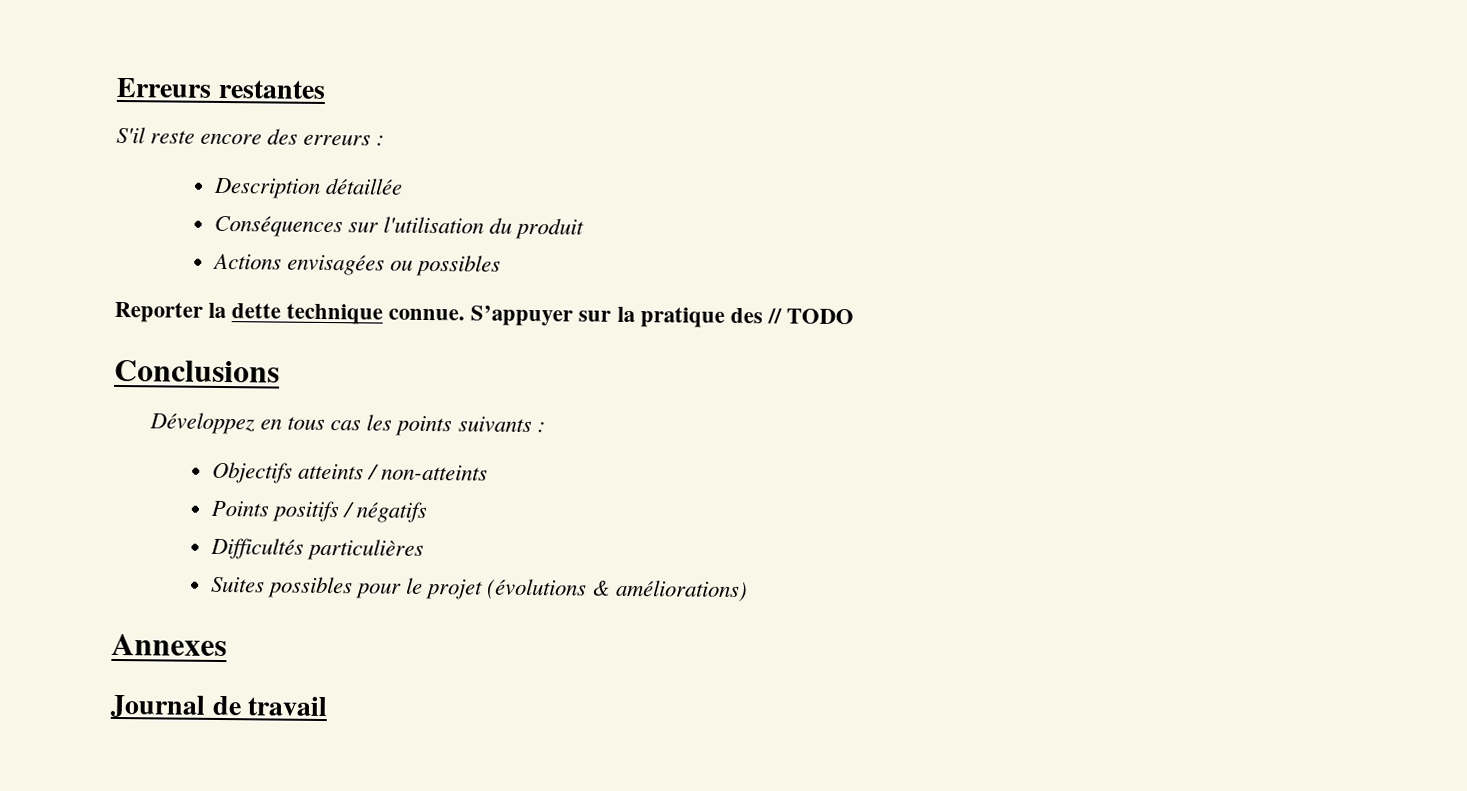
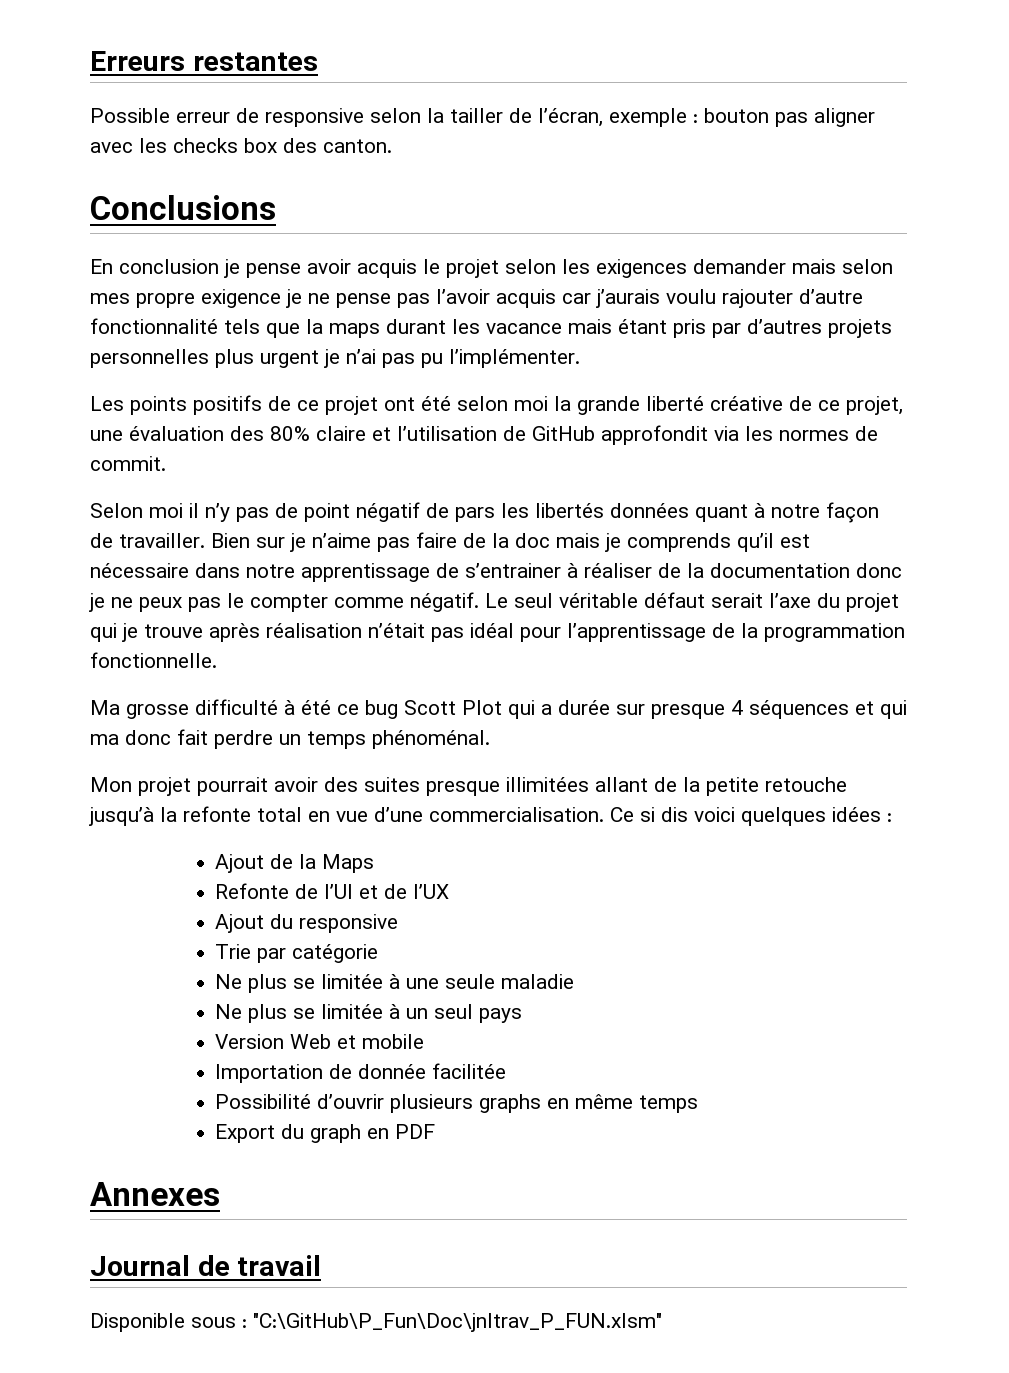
[116,126,386,146] [212,177,403,199] [213,215,585,240] [211,253,502,277] [114,301,854,328] [114,359,280,383] [149,412,546,437] [211,461,489,484] [210,500,428,524] [209,537,424,561] [210,576,749,603] S'il reste encore des erreurs : // Description détaillée // Conséquences sur l'utilisation du produit // Actions envisagées ou possibles // Reporter la dette technique connue. S’appuyer sur la pratique des // TODO // Conclusions // Développez en tous cas les points suivants : // Objectifs atteints / non-atteints // Points positifs / négatifs // Difficultés particulières // Suites possibles pour le projet (évolutions & améliorations) -> [90,108,875,127] [90,138,392,153] [90,195,276,220] [90,259,893,278] [90,289,863,308] [90,318,892,338] [90,349,580,368] [90,395,903,415] [90,425,878,445] [90,456,166,471] [90,502,879,523] [90,532,810,552] [90,563,902,582] [89,592,899,612] [90,623,905,642] [90,652,217,668] [90,699,907,719] [90,729,490,749] [90,777,847,796] [89,806,892,826] [215,854,375,873] [215,883,450,899] [215,914,399,933] [215,944,379,963] [215,974,575,993] [215,1004,523,1023] [215,1034,425,1049] [215,1063,507,1083] [215,1094,699,1113] [215,1124,436,1143] Possible erreur de responsive selon la tailler de l’écran, exemple : bouton pas aligner avec les checks box des canton. // Conclusions // En conclusion je pense avoir acquis le projet selon les exigences demander mais selon mes propre exigence je ne pense pas l’avoir acquis car j’aurais voulu rajouter d’autre fonctionnalité tels que la maps durant les vacance mais étant pris par d’autres projets personnelles plus urgent je n’ai pas pu l’implémenter. // Les points positifs de ce projet ont été selon moi la grande liberté créative de ce projet, une évaluation des 80% claire et l’utilisation de GitHub approfondit via les normes de commit. // Selon moi il n’y pas de point négatif de pars les libertés données quant à notre façon de travailler. Bien sur je n’aime pas faire de la doc mais je comprends qu’il est nécessaire dans notre apprentissage de s’entrainer à réaliser de la documentation donc je ne peux pas le compter comme négatif. Le seul véritable défaut serait l’axe du projet qui je trouve après réalisation n’était pas idéal pour l’apprentissage de la programmation fonctionnelle. // Ma grosse difficulté à été ce bug Scott Plot qui a durée sur presque 4 séquences et qui ma donc fait perdre un temps phénoménal. // Mon projet pourrait avoir des suites presque illimitées allant de la petite retouche jusqu’à la refonte total en vue d’une commercialisation. Ce si dis voici quelques idées : // Ajout de la Maps // Refonte de l’UI et de l’UX // Ajout du responsive // Trie par catégorie // Ne plus se limitée à une seule maladie // Ne plus se limitée à un seul pays // Version Web et mobile // Importation de donnée facilitée // Possibilité d’ouvrir plusieurs graphs en même temps // Export du graph en PDF
(329, 706) none -> [90,1313,662,1332] // Disponible sous : "C:\GitHub\P_Fun\Doc\jnltrav_P_FUN.xlsm"

